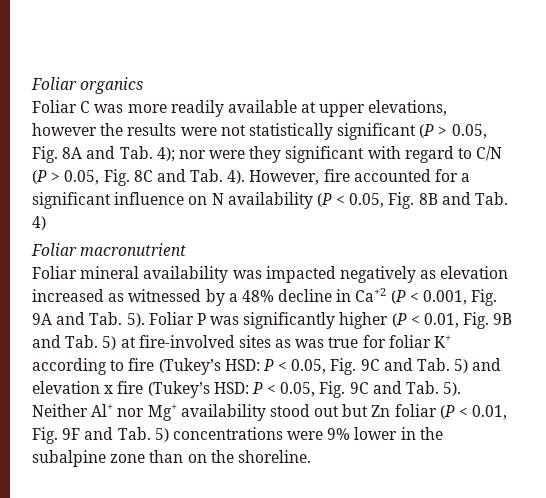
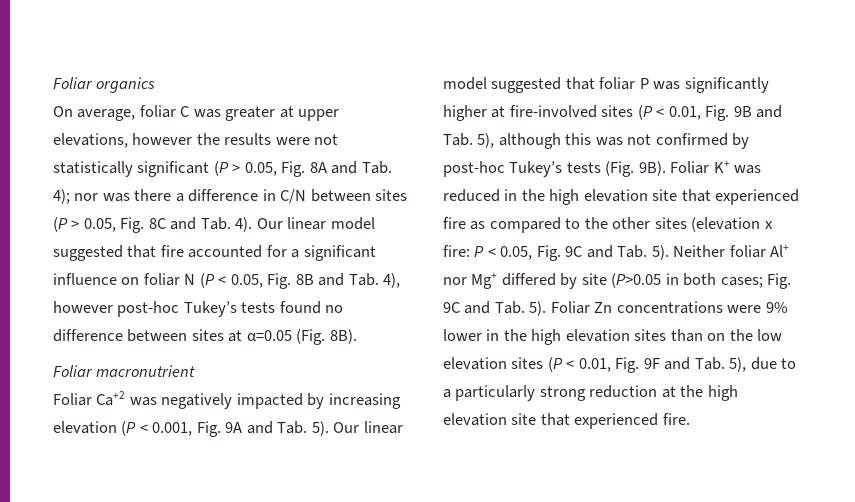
[32,100,297,117] Foliar C was more readily available -> [53,105,276,121] On average, foliar C was greater
[209,146,503,163] were they significant with regard to C/N -> [102,189,408,204] was there a difference in C/N between sites
[249,170,320,185] However, -> [256,217,375,230] [53,245,157,261] Our linear model suggested that
[211,192,313,209] N availability -> [143,273,196,286] foliar N
[32,216,46,230] [31,243,187,256] [32,266,509,283] [32,288,387,306] 4) // Foliar macronutrient // Foliar mineral availability was impacted negatively as elevation increased as witnessed by a 48% decline in Ca+2 -> [383,273,401,288] [53,301,344,317] [53,329,357,345] [53,365,196,377] [53,391,401,409] [53,421,117,434] 4), however post-hoc Tukey’s tests found no difference between sites at α=0.05 (Fig. 8B). // Foliar macronutrient // Foliar Ca+2 was negatively impacted by increasing elevation
[148,312,194,325] Foliar -> [333,421,403,434] [443,77,636,93] Our linear model suggested that foliar
(389, 320) none -> [491,105,634,118] at fire-involved sites
[102,335,452,350] [32,358,502,375] [32,381,249,398] 5) at fire-involved sites as was true for foliar K+ according to fire (Tukey’s HSD: P < 0.05, Fig. 9C and Tab. 5) and elevation x fire (Tukey’s HSD: -> [477,133,750,149] [443,160,762,177] [443,189,800,205] [443,217,773,233] [443,245,470,257] 5), although this was not confirmed by post-hoc Tukey’s tests (Fig. 9B). Foliar K+ was reduced in the high elevation site that experienced fire as compared to the other sites (elevation x fire:
(88, 410) none -> [729,245,766,258] foliar
[180,404,437,421] availability stood out but Zn foliar -> [501,273,792,289] [443,301,788,316] [443,329,783,345] [443,357,544,370] differed by site (P>0.05 in both cases; Fig. 9C and Tab. 5). Foliar Zn concentrations were 9% lower in the high elevation sites than on the low elevation sites
[154,427,443,442] [32,450,311,467] 5) concentrations were 9% lower in the subalpine zone than on the shoreline. -> [729,357,797,372] [443,385,738,401] [443,413,690,429] 5), due to a particularly strong reduction at the high elevation site that experienced fire.

